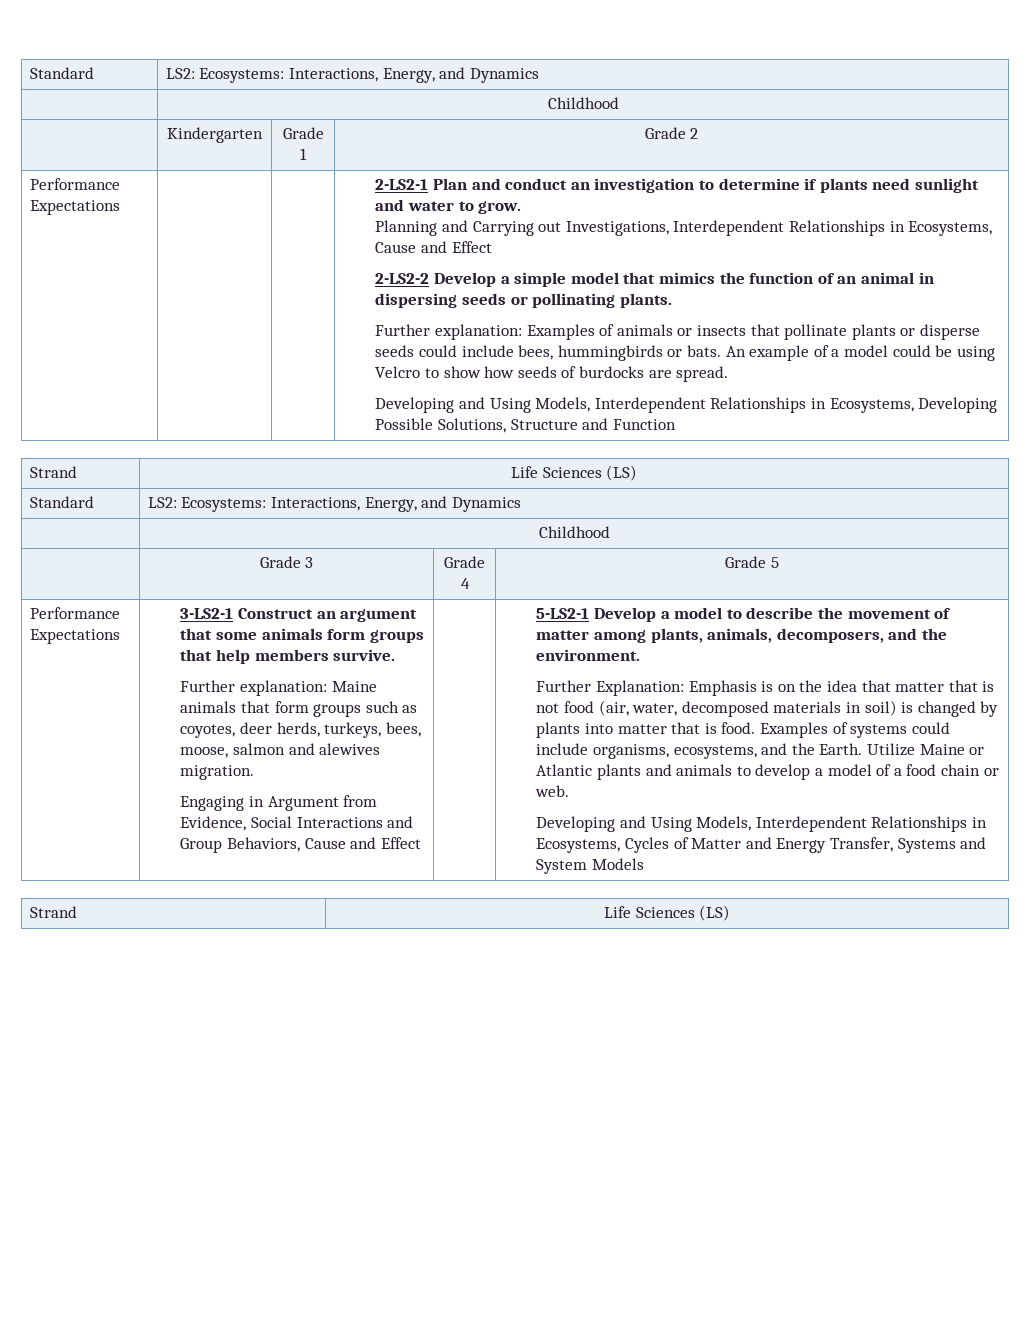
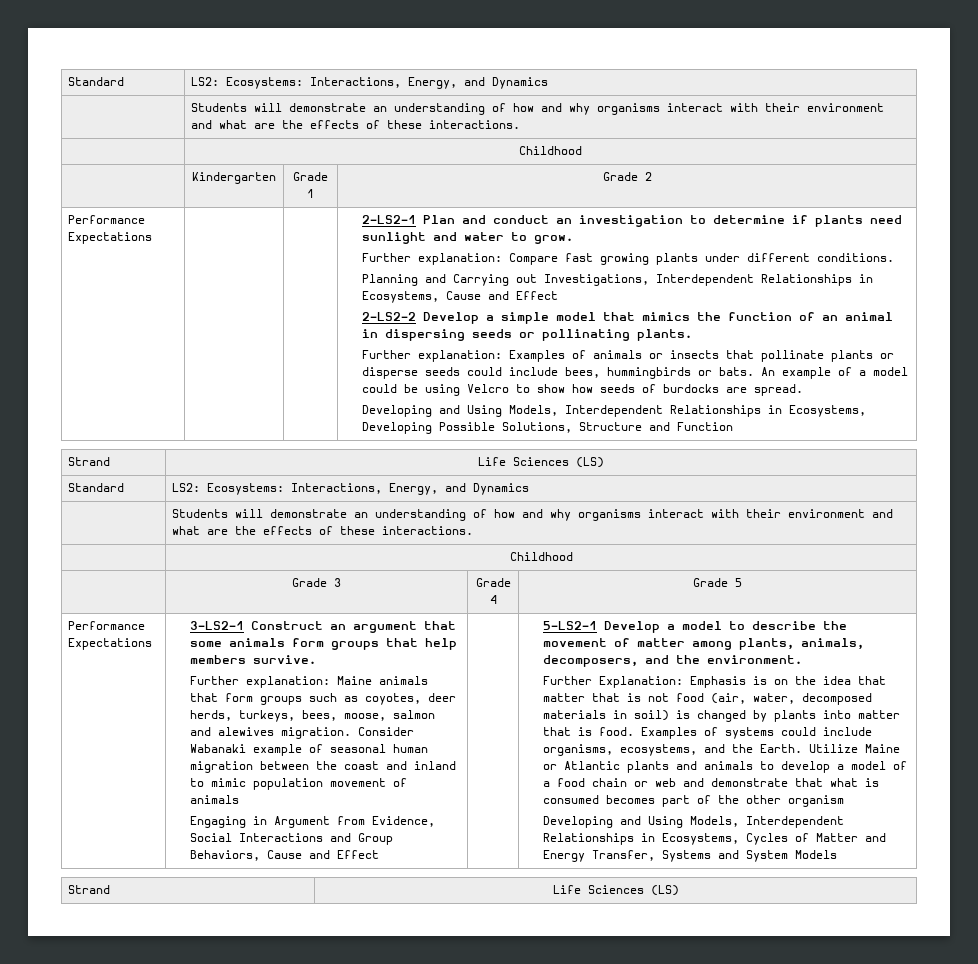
[29,67,94,79] [165,67,539,83] Standard | LS2: Ecosystems: Interactions, Energy, and Dynamics -> [68,77,125,86] [191,77,549,89] [191,103,885,115] [191,120,521,129] Standard | LS2: Ecosystems: Interactions, Energy, and Dynamics // | Students will demonstrate an understanding of how and why organisms interact with their environment and what are the effects of these interactions.
(522, 207) none -> [362,253,895,265] // Further explanation: Compare fast growing plants under different conditions.
(521, 504) none -> [172,509,894,521] [172,526,474,535] // | Students will demonstrate an understanding of how and why organisms interact with their environment and what are the effects of these interactions.
(255, 772) none -> [358,727,415,736] [190,744,429,756] [190,761,457,773] [190,778,408,790] [190,795,240,804] Consider Wabanaki example of seasonal human migration between the coast and inland to mimic population movement of animals
[535,785,570,797] web. -> [655,778,880,787] [543,795,845,807] web and demonstrate that what is consumed becomes part of the other organism

